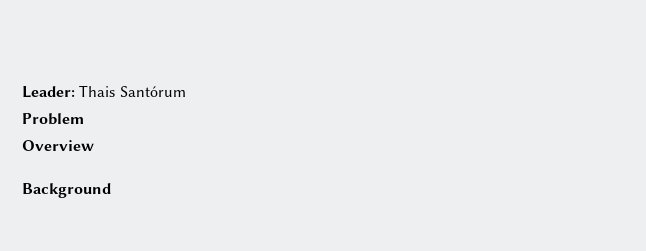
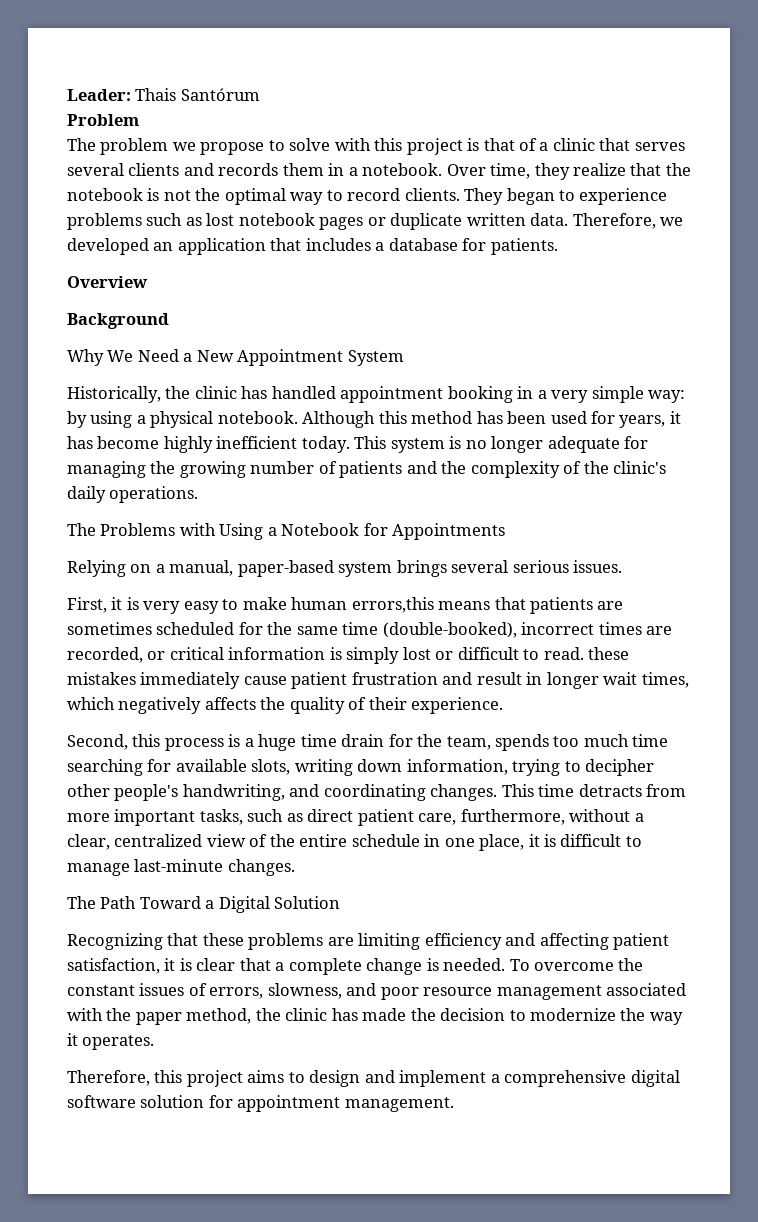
[22,140,94,151] [22,183,111,198] Overview // Background -> [67,138,685,155] [67,163,691,180] [67,188,668,205] [67,213,684,230] [67,238,558,255] [67,276,148,288] [67,313,169,329] [67,349,404,366] [67,386,686,403] [67,411,681,428] [67,436,649,453] [67,461,667,478] [67,486,199,503] [67,523,506,540] [67,560,623,577] [67,597,624,614] [67,622,673,638] [67,647,630,664] [67,672,689,689] [67,697,504,714] [67,734,669,751] [67,759,655,776] [67,784,687,801] [67,809,644,826] [67,834,642,851] [67,859,295,876] [67,896,341,913] [67,933,670,950] [67,958,644,975] [67,983,687,1000] [67,1008,683,1025] [67,1033,155,1050] [67,1070,680,1087] [67,1095,454,1112] The problem we propose to solve with this project is that of a clinic that serves several clients and records them in a notebook. Over time, they realize that the notebook is not the optimal way to record clients. They began to experience problems such as lost notebook pages or duplicate written data. Therefore, we developed an application that includes a database for patients. // Overview // Background // Why We Need a New Appointment System // Historically, the clinic has handled appointment booking in a very simple way: by using a physical notebook. Although this method has been used for years, it has become highly inefficient today. This system is no longer adequate for managing the growing number of patients and the complexity of the clinic's daily operations. // The Problems with Using a Notebook for Appointments // Relying on a manual, paper-based system brings several serious issues. // First, it is very easy to make human errors,this means that patients are sometimes scheduled for the same time (double-booked), incorrect times are recorded, or critical information is simply lost or difficult to read. these mistakes immediately cause patient frustration and result in longer wait times, which negatively affects the quality of their experience. // Second, this process is a huge time drain for the team, spends too much time searching for available slots, writing down information, trying to decipher other people's handwriting, and coordinating changes. This time detracts from more important tasks, such as direct patient care, furthermore, without a clear, centralized view of the entire schedule in one place, it is difficult to manage last-minute changes. // The Path Toward a Digital Solution // Recognizing that these problems are limiting efficiency and affecting patient satisfaction, it is clear that a complete change is needed. To overcome the constant issues of errors, slowness, and poor resource management associated with the paper method, the clinic has made the decision to modernize the way it operates. // Therefore, this project aims to design and implement a comprehensive digital software solution for appointment management.

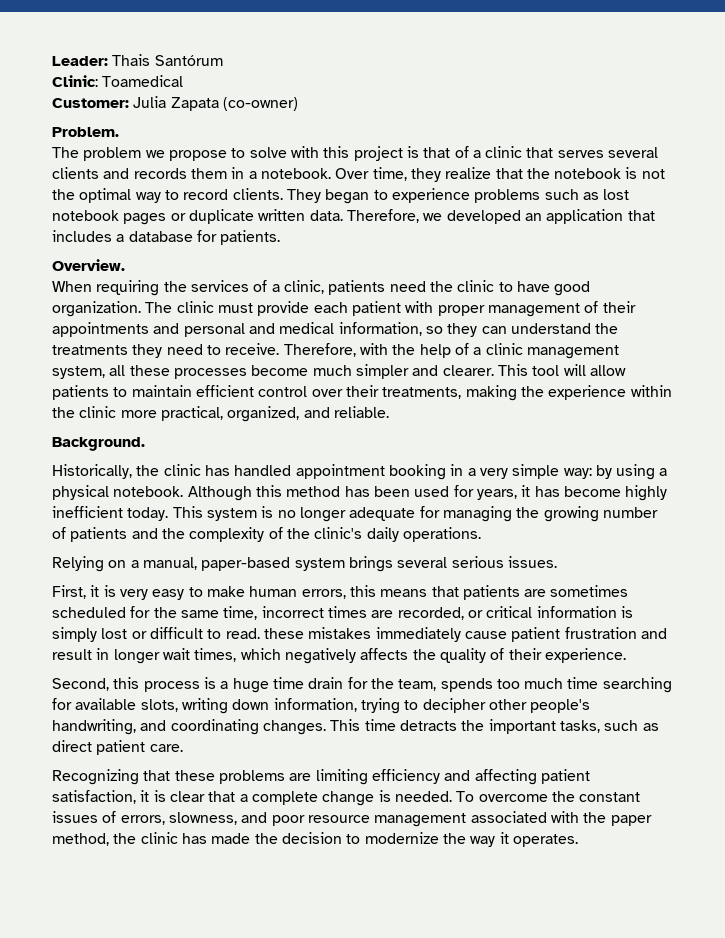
[67,114,139,126] Problem -> [52,75,184,87] [52,96,298,111] [52,127,119,137] Clinic: Toamedical // Customer: Julia Zapata (co-owner) // Problem.
[67,276,148,288] [67,313,169,329] [67,349,404,366] Overview // Background // Why We Need a New Appointment System -> [52,259,125,271] [52,280,591,296] [52,301,636,317] [52,322,619,337] [52,343,619,359] [52,364,626,379] [52,385,672,401] [52,406,389,422] [52,437,145,451] Overview. // When requiring the services of a clinic, patients need the clinic to have good organization. The clinic must provide each patient with proper management of their appointments and personal and medical information, so they can understand the treatments they need to receive. Therefore, with the help of a clinic management system, all these processes become much simpler and clearer. This tool will allow patients to maintain efficient control over their treatments, making the experience within the clinic more practical, organized, and reliable. // Background.
[67,523,506,540] // The Problems with Using a Notebook for Appointments -> (481, 534) none
[351,597,434,613] errors,this -> [301,585,376,599] errors, this
[342,622,517,638] time (double-booked), -> [223,606,258,620] time,
[646,784,687,797] [67,813,110,822] from more -> [461,720,485,731] the
[418,809,644,825] [67,834,642,851] [67,859,295,876] [67,896,341,913] care, furthermore, without a clear, centralized view of the entire schedule in one place, it is difficult to manage last-minute changes. // The Path Toward a Digital Solution -> [149,744,183,752] care.
[67,1070,680,1087] [67,1095,454,1112] // Therefore, this project aims to design and implement a comprehensive digital software solution for appointment management. -> (578, 840) none

